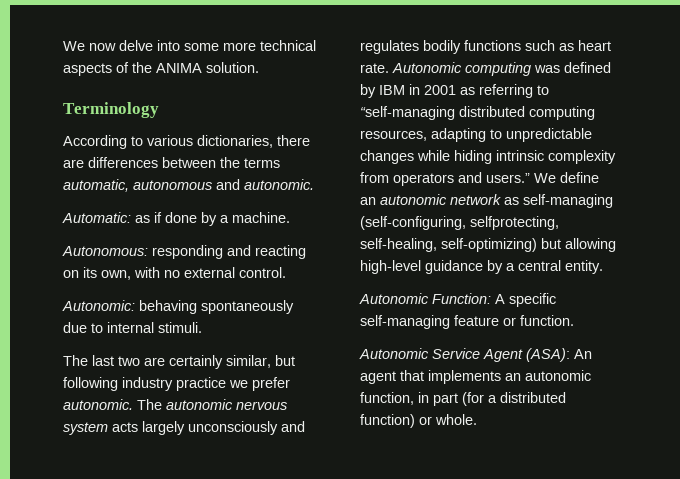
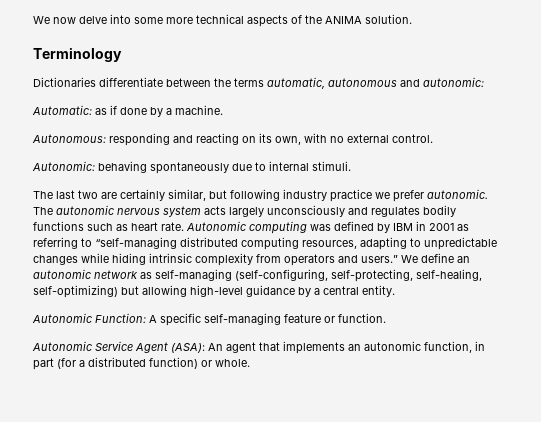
[63,135,310,149] [63,157,158,168] According to various dictionaries, there are differences -> [33,77,163,87] Dictionaries differentiate
[244,179,314,190] autonomic. -> [423,77,484,87] autonomic:
[470,216,559,230] selfprotecting, -> [331,269,413,282] self-protecting,

